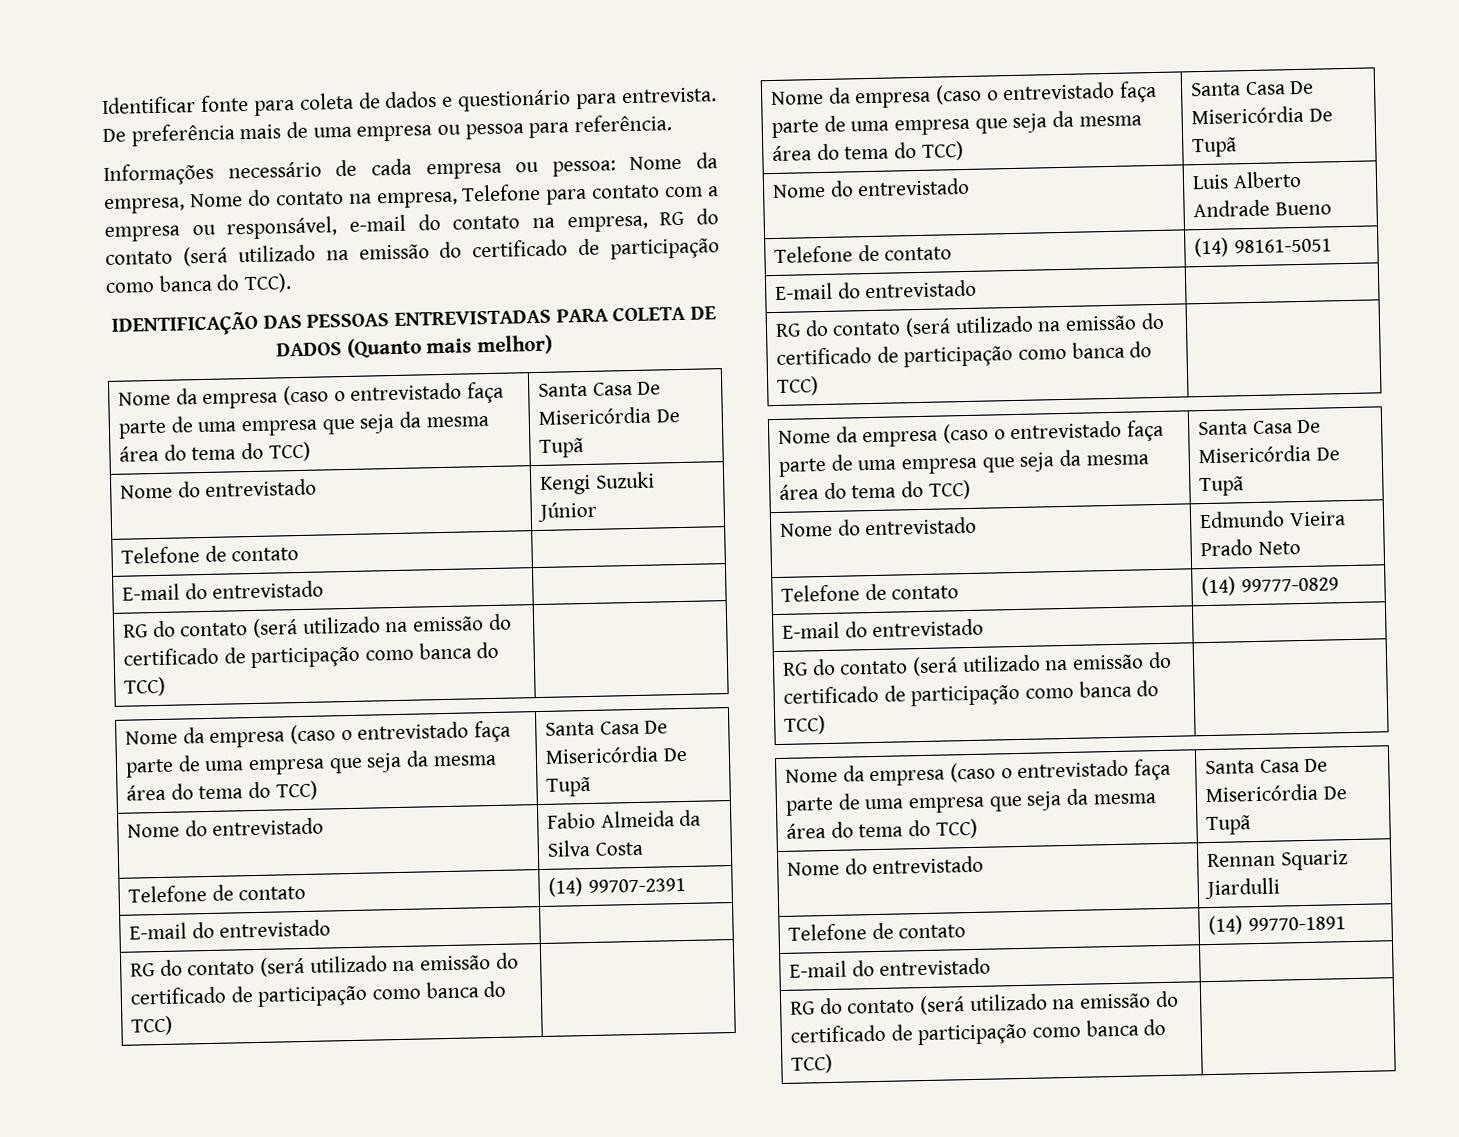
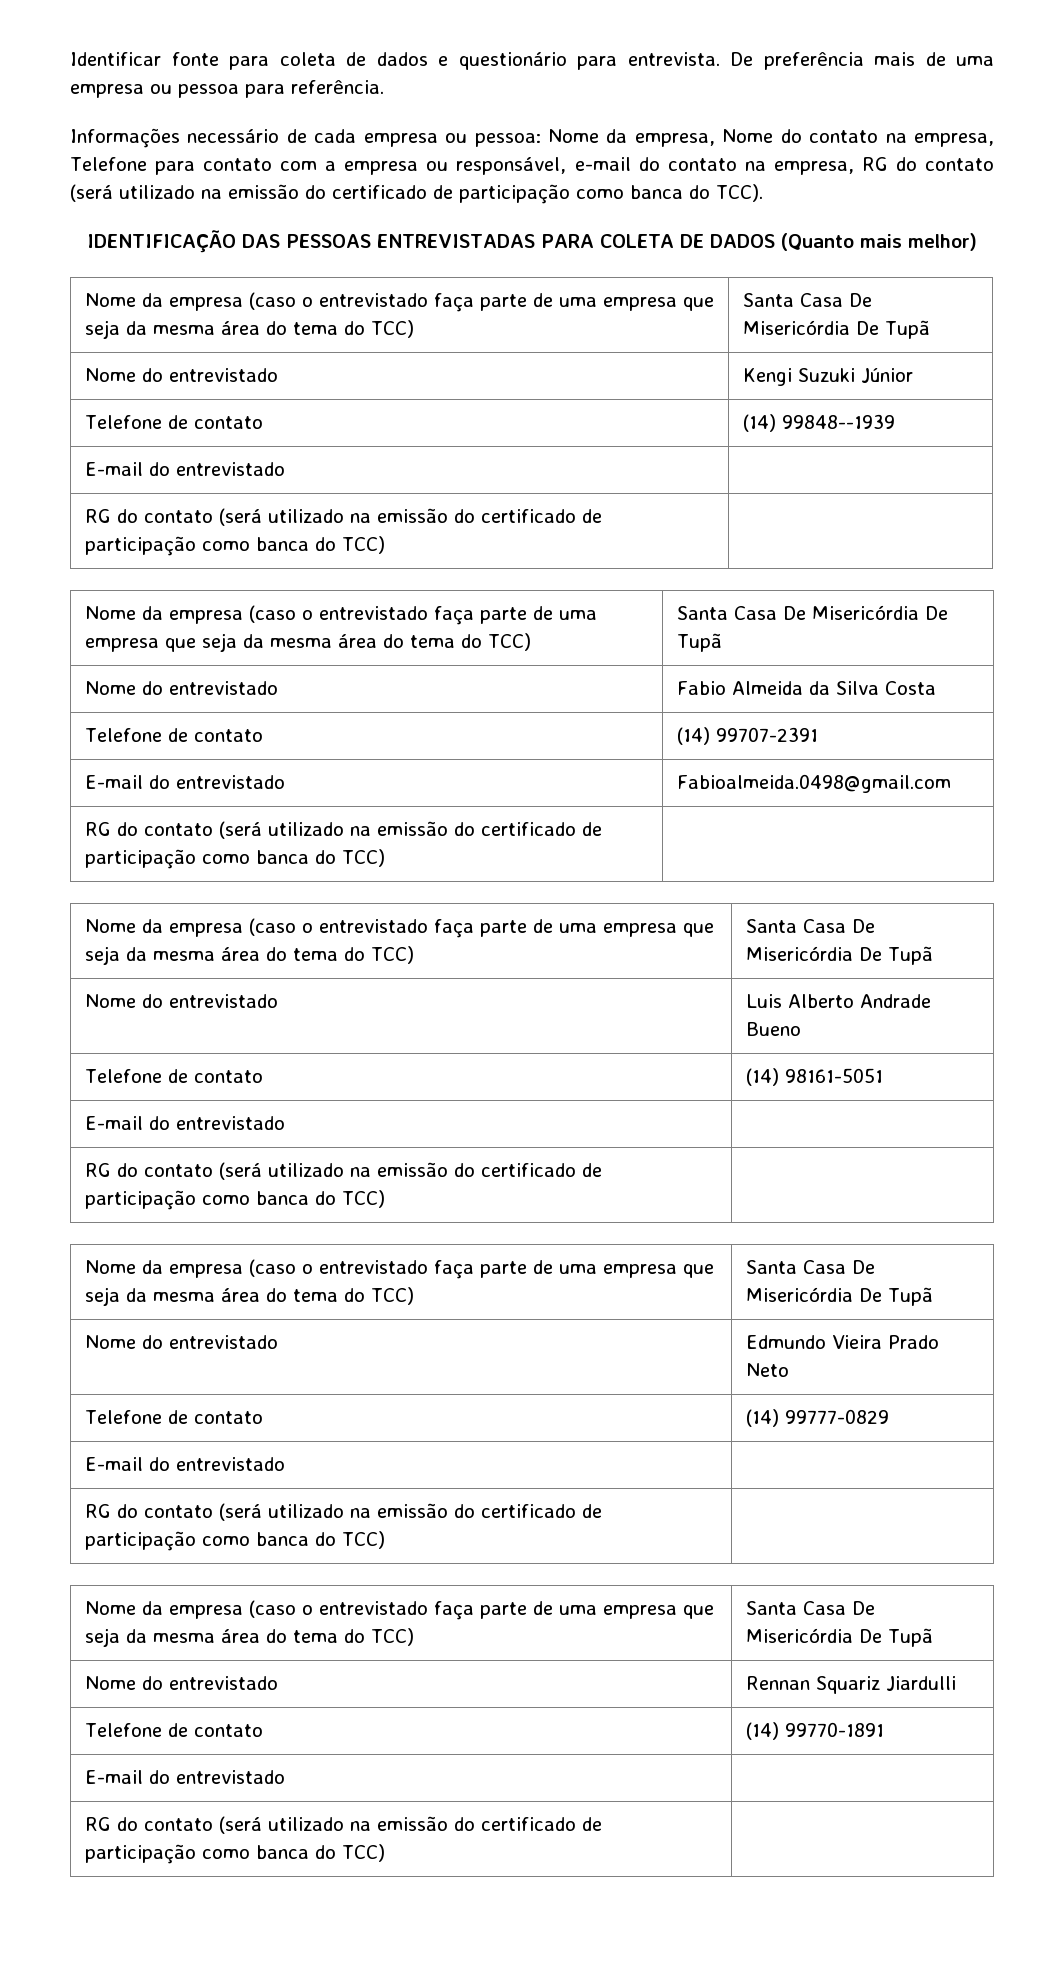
(300, 554) none -> [742,414,895,432] (14) 99848--1939
(332, 928) none -> [676,774,951,793] Fabioalmeida.0498@gmail.com

